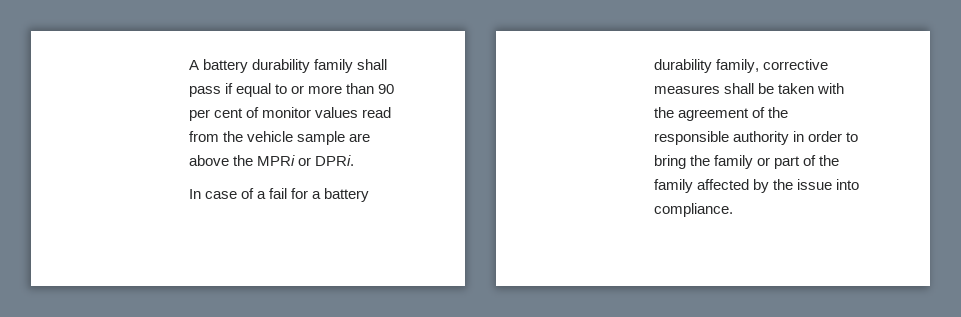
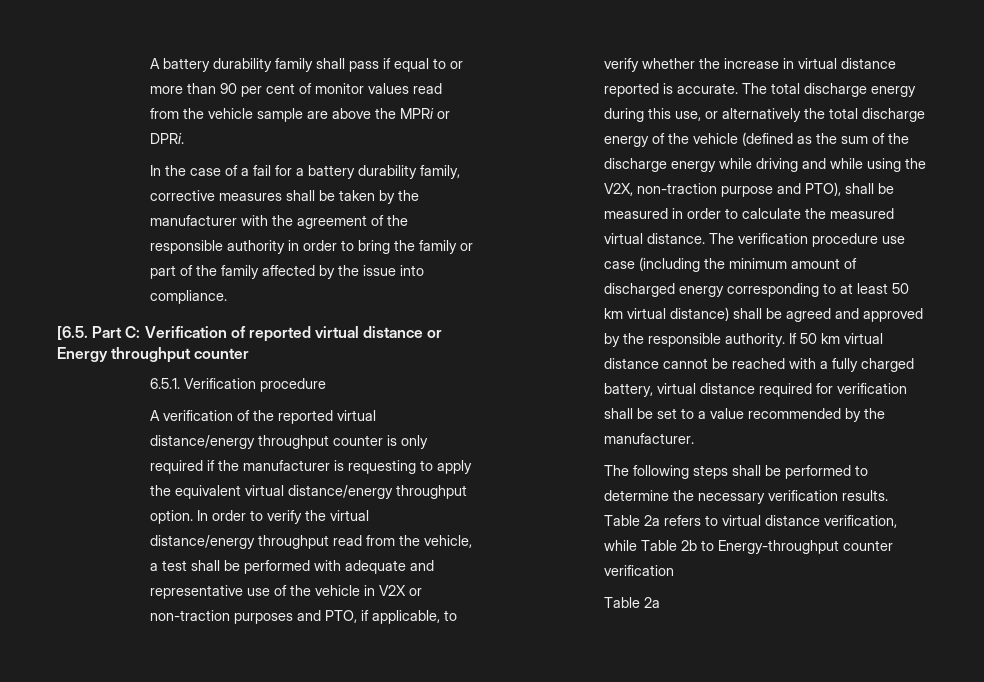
(201, 194) none -> [164,165,186,176] the
(814, 88) none -> [378,190,419,204] [149,215,237,226] by the manufacturer
(733, 210) none -> [57,326,443,342] [57,347,250,363] [149,378,326,392] [149,410,376,424] [149,435,428,449] [149,460,472,474] [149,485,467,499] [149,510,369,524] [149,535,472,549] [149,560,434,574] [149,585,422,599] [149,610,457,624] [603,58,896,72] [603,83,916,97] [603,108,925,122] [603,132,909,147] [603,158,926,172] [603,182,894,197] [603,208,894,219] [603,233,905,247] [603,257,857,272] [603,283,909,297] [603,307,923,322] [603,333,883,347] [603,358,914,372] [603,383,907,397] [603,408,885,422] [603,433,694,444] [603,465,868,479] [603,490,888,504] [603,515,897,528] [603,540,893,554] [603,565,674,576] [603,597,660,608] // [6.5. Part C: Verification of reported virtual distance or Energy throughput counter // 6.5.1. Verification procedure // A verification of the reported virtual distance/energy throughput counter is only required if the manufacturer is requesting to apply the equivalent virtual distance/energy throughput option. In order to verify the virtual distance/energy throughput read from the vehicle, a test shall be performed with adequate and representative use of the vehicle in V2X or non-traction purposes and PTO, if applicable, to verify whether the increase in virtual distance reported is accurate. The total discharge energy during this use, or alternatively the total discharge energy of the vehicle (defined as the sum of the discharge energy while driving and while using the V2X, non-traction purpose and PTO), shall be measured in order to calculate the measured virtual distance. The verification procedure use case (including the minimum amount of discharged energy corresponding to at least 50 km virtual distance) shall be agreed and approved by the responsible authority. If 50 km virtual distance cannot be reached with a fully charged battery, virtual distance required for verification shall be set to a value recommended by the manufacturer. // The following steps shall be performed to determine the necessary verification results. Table 2a refers to virtual distance verification, while Table 2b to Energy-throughput counter verification // Table 2a

